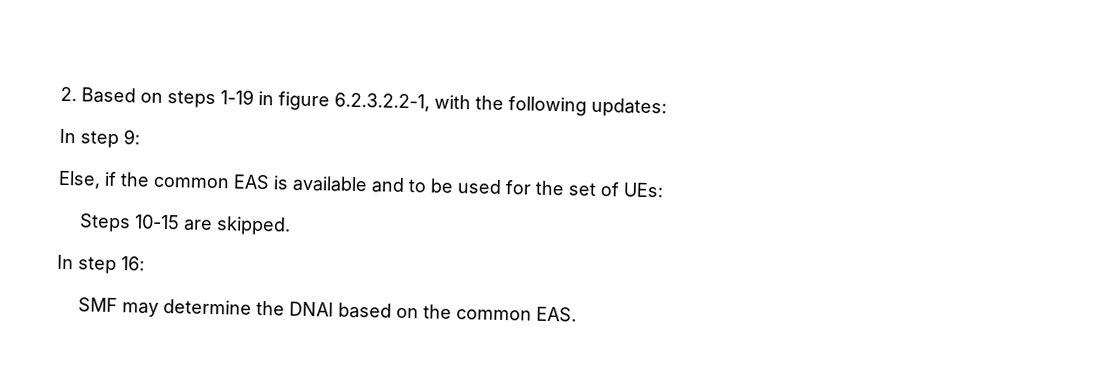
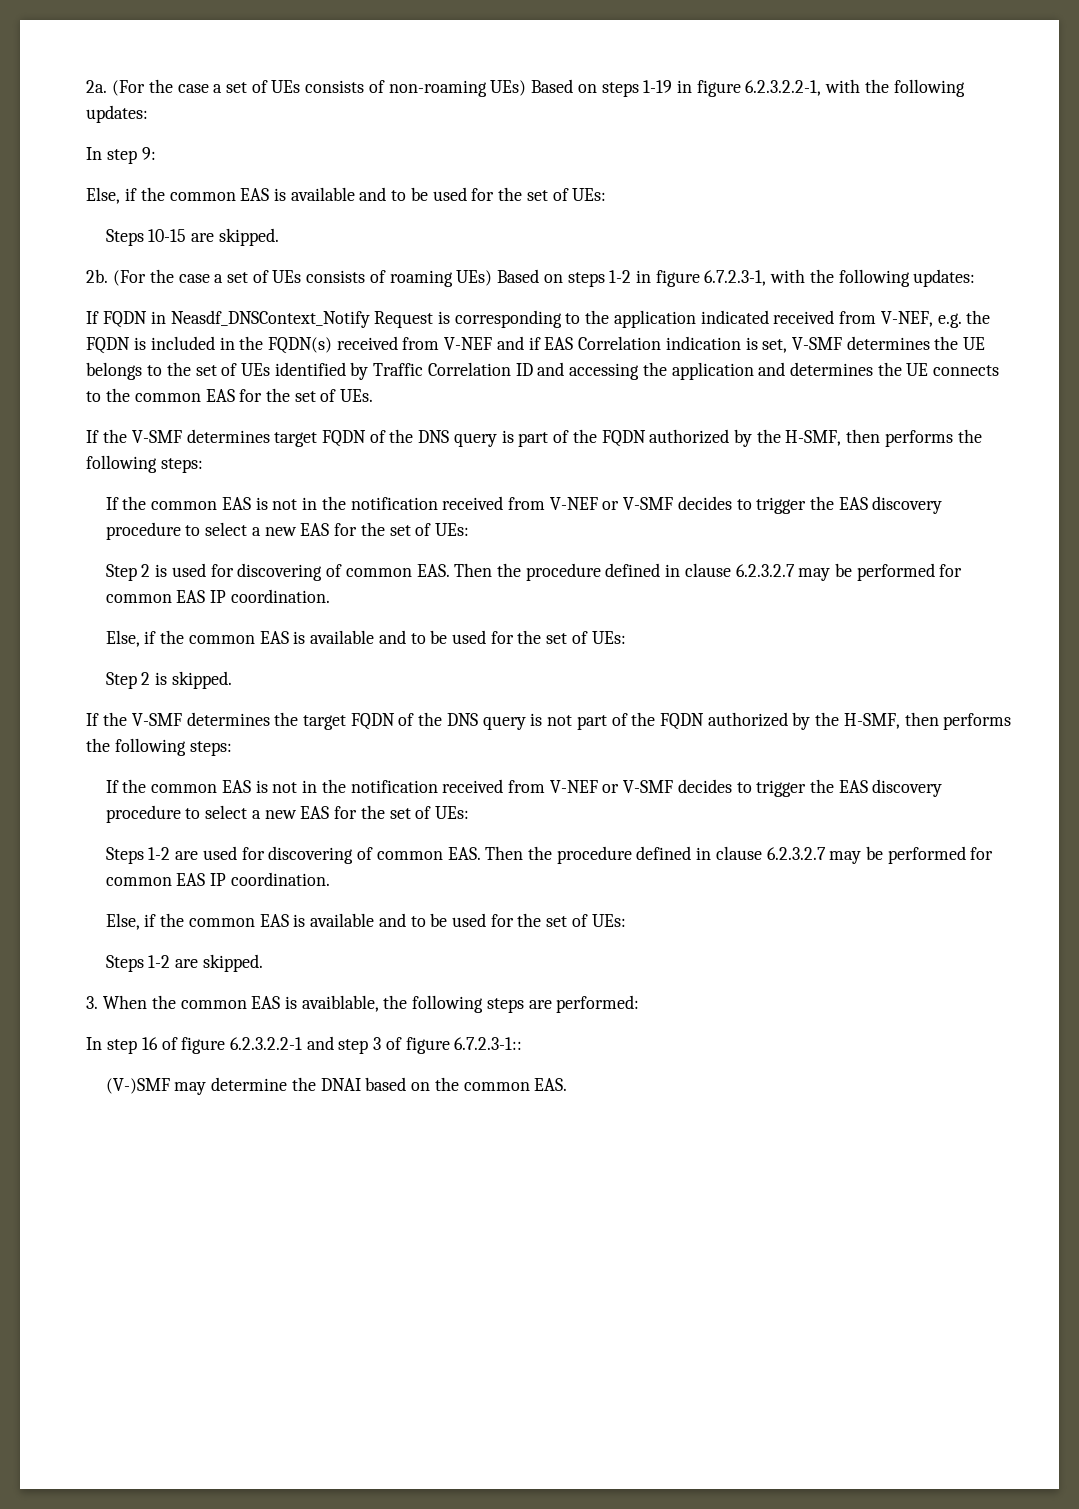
[59,86,77,102] 2. -> [86,79,527,97] 2a. (For the case a set of UEs consists of non-roaming UEs)
[56,254,145,275] [77,297,118,313] In step 16: // SMF -> [86,269,976,287] [86,310,991,328] [86,336,986,354] [86,362,1000,380] [86,388,374,402] [86,429,982,447] [86,455,204,473] [105,496,943,514] [105,522,469,540] [105,563,963,581] [105,589,330,603] [105,630,626,647] [105,671,232,689] [86,712,1012,730] [86,738,232,756] [105,779,943,797] [105,805,469,823] [105,846,994,864] [105,872,330,886] [105,913,626,930] [105,954,263,972] [86,995,640,1013] [86,1036,523,1054] [105,1078,170,1094] 2b. (For the case a set of UEs consists of roaming UEs) Based on steps 1-2 in figure 6.7.2.3-1, with the following updates: // If FQDN in Neasdf_DNSContext_Notify Request is corresponding to the application indicated received from V-NEF, e.g. the FQDN is included in the FQDN(s) received from V-NEF and if EAS Correlation indication is set, V-SMF determines the UE belongs to the set of UEs identified by Traffic Correlation ID and accessing the application and determines the UE connects to the common EAS for the set of UEs. // If the V-SMF determines target FQDN of the DNS query is part of the FQDN authorized by the H-SMF, then performs the following steps: // If the common EAS is not in the notification received from V-NEF or V-SMF decides to trigger the EAS discovery procedure to select a new EAS for the set of UEs: // Step 2 is used for discovering of common EAS. Then the procedure defined in clause 6.2.3.2.7 may be performed for common EAS IP coordination. // Else, if the common EAS is available and to be used for the set of UEs: // Step 2 is skipped. // If the V-SMF determines the target FQDN of the DNS query is not part of the FQDN authorized by the H-SMF, then performs the following steps: // If the common EAS is not in the notification received from V-NEF or V-SMF decides to trigger the EAS discovery procedure to select a new EAS for the set of UEs: // Steps 1-2 are used for discovering of common EAS. Then the procedure defined in clause 6.2.3.2.7 may be performed for common EAS IP coordination. // Else, if the common EAS is available and to be used for the set of UEs: // Steps 1-2 are skipped. // 3. When the common EAS is avaiblable, the following steps are performed: // In step 16 of figure 6.2.3.2.2-1 and step 3 of figure 6.7.2.3-1:: // (V-)SMF

